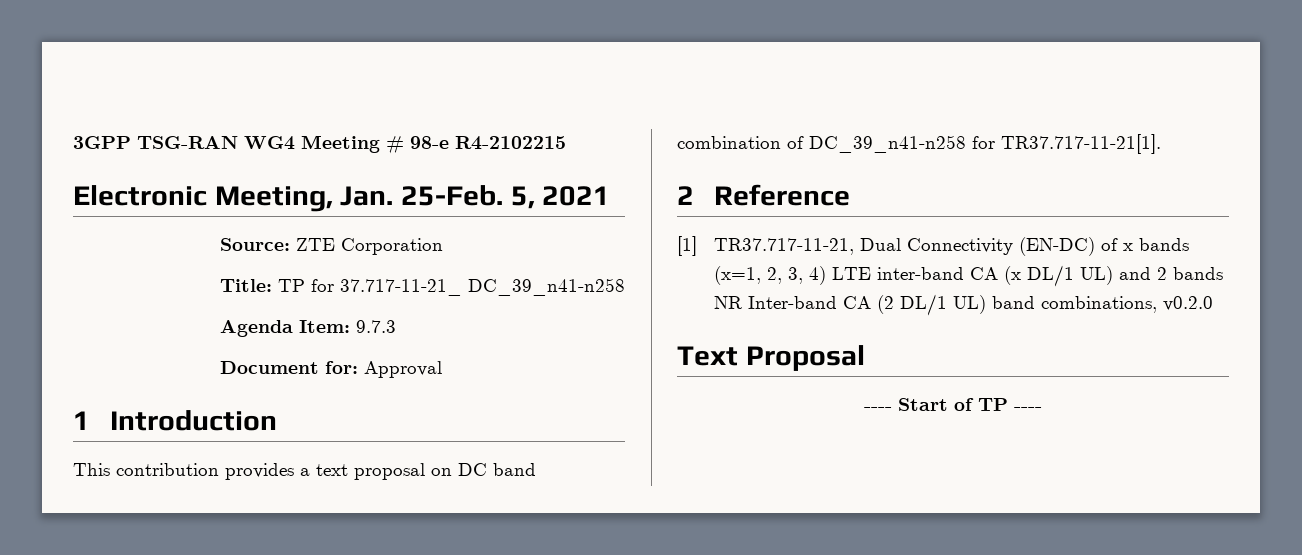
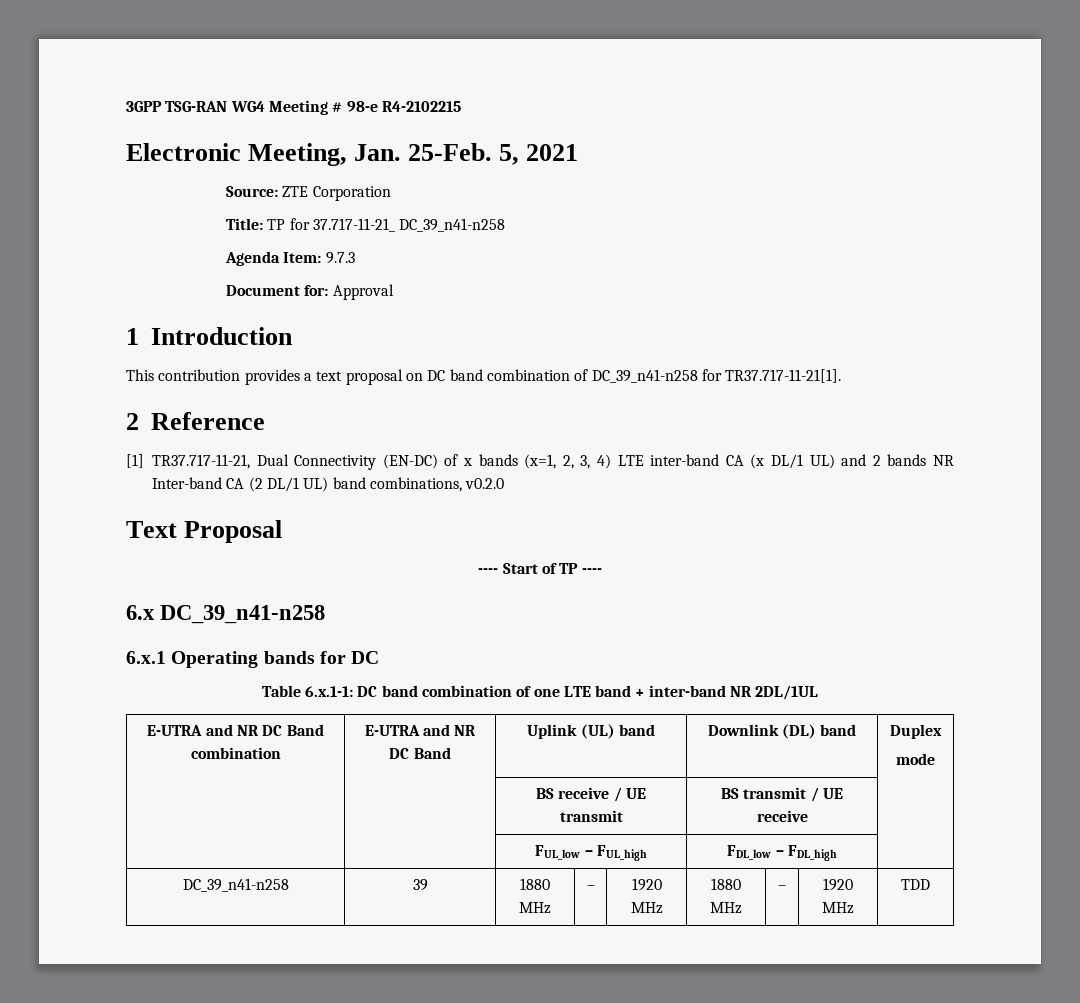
(1042, 409) none -> [126,605,326,624] [126,651,380,668] [261,685,819,700] [147,724,324,736] [190,747,281,759] [364,724,477,736] [389,747,451,759] [527,724,655,739] [707,724,857,739] [890,724,942,739] [896,753,935,765] [536,787,646,802] [559,810,623,822] [721,787,843,802] [756,810,808,822] [535,845,647,861] [727,845,837,861] [182,878,289,892] [412,879,428,891] [520,878,550,890] [519,902,551,914] [586,885,595,890] [631,878,662,891] [630,902,663,914] [711,878,741,890] [710,902,742,914] [778,885,786,890] [823,878,853,891] [822,902,854,914] [901,879,930,890] // 6.x DC_39_n41-n258 // 6.x.1 Operating bands for DC // Table 6.x.1-1: DC band combination of one LTE band + inter-band NR 2DL/1UL // E-UTRA and NR DC Band combination | E-UTRA and NR DC Band | Uplink (UL) band | Downlink (DL) band | Duplex // mode // | | BS receive / UE transmit | BS transmit / UE receive | // | | FUL_low – FUL_high | FDL_low – FDL_high | // DC_39_n41-n258 | 39 | 1880 MHz | – | 1920 MHz | 1880 MHz | – | 1920 MHz | TDD

